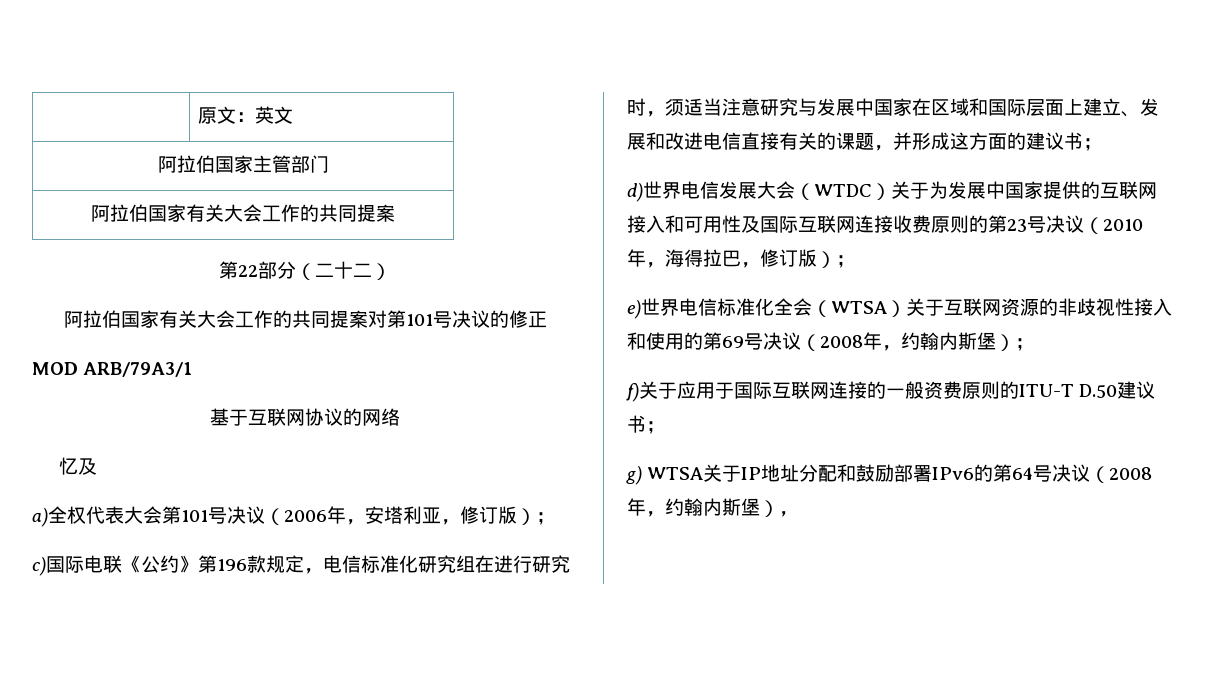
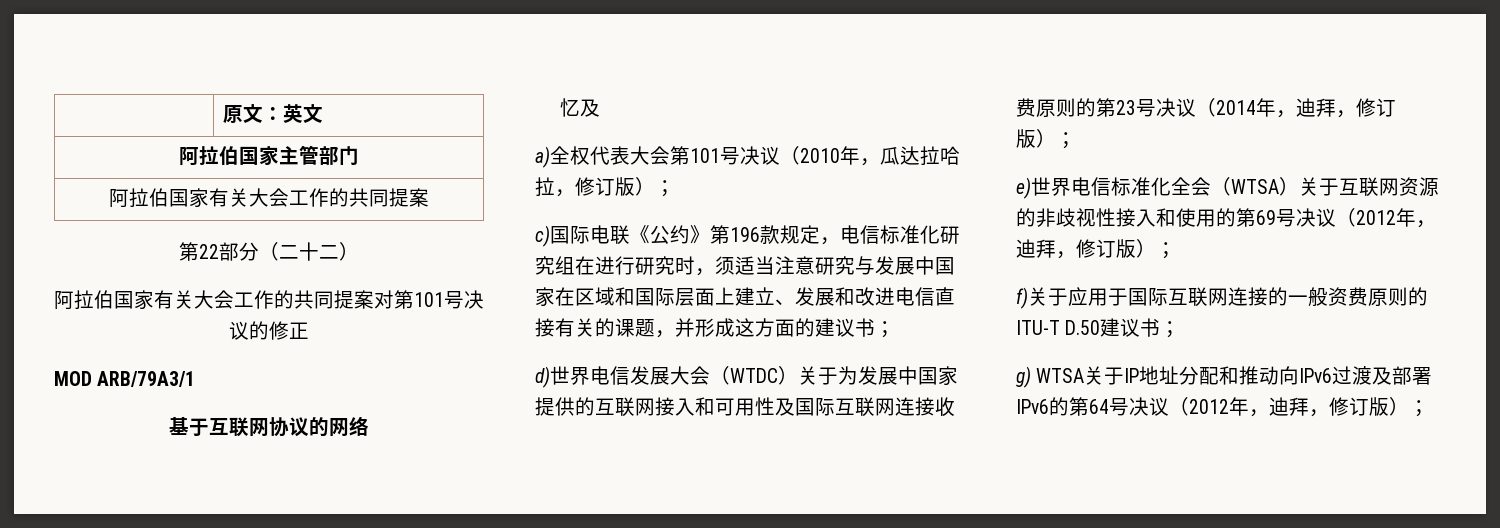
[284,506,441,525] 2006年，安塔利亚 -> [800,146,960,166] [535,177,555,197] 2010年，瓜达拉哈拉
[1103,219,1143,231] [627,249,741,268] 2010年，海得拉巴 -> [1216,98,1336,118] 2014年，迪拜
[820,332,996,351] 2008年，约翰内斯堡 -> [1356,208,1436,228] [1016,239,1136,259] 2012年，迪拜，修订版
[856,464,895,482] 鼓励 -> [1239,366,1393,385] 推动向IPv6过渡及
[1109,467,1153,480] [627,498,798,517] 2008年，约翰内斯堡）， -> [1189,397,1429,417] 2012年，迪拜，修订版）；

